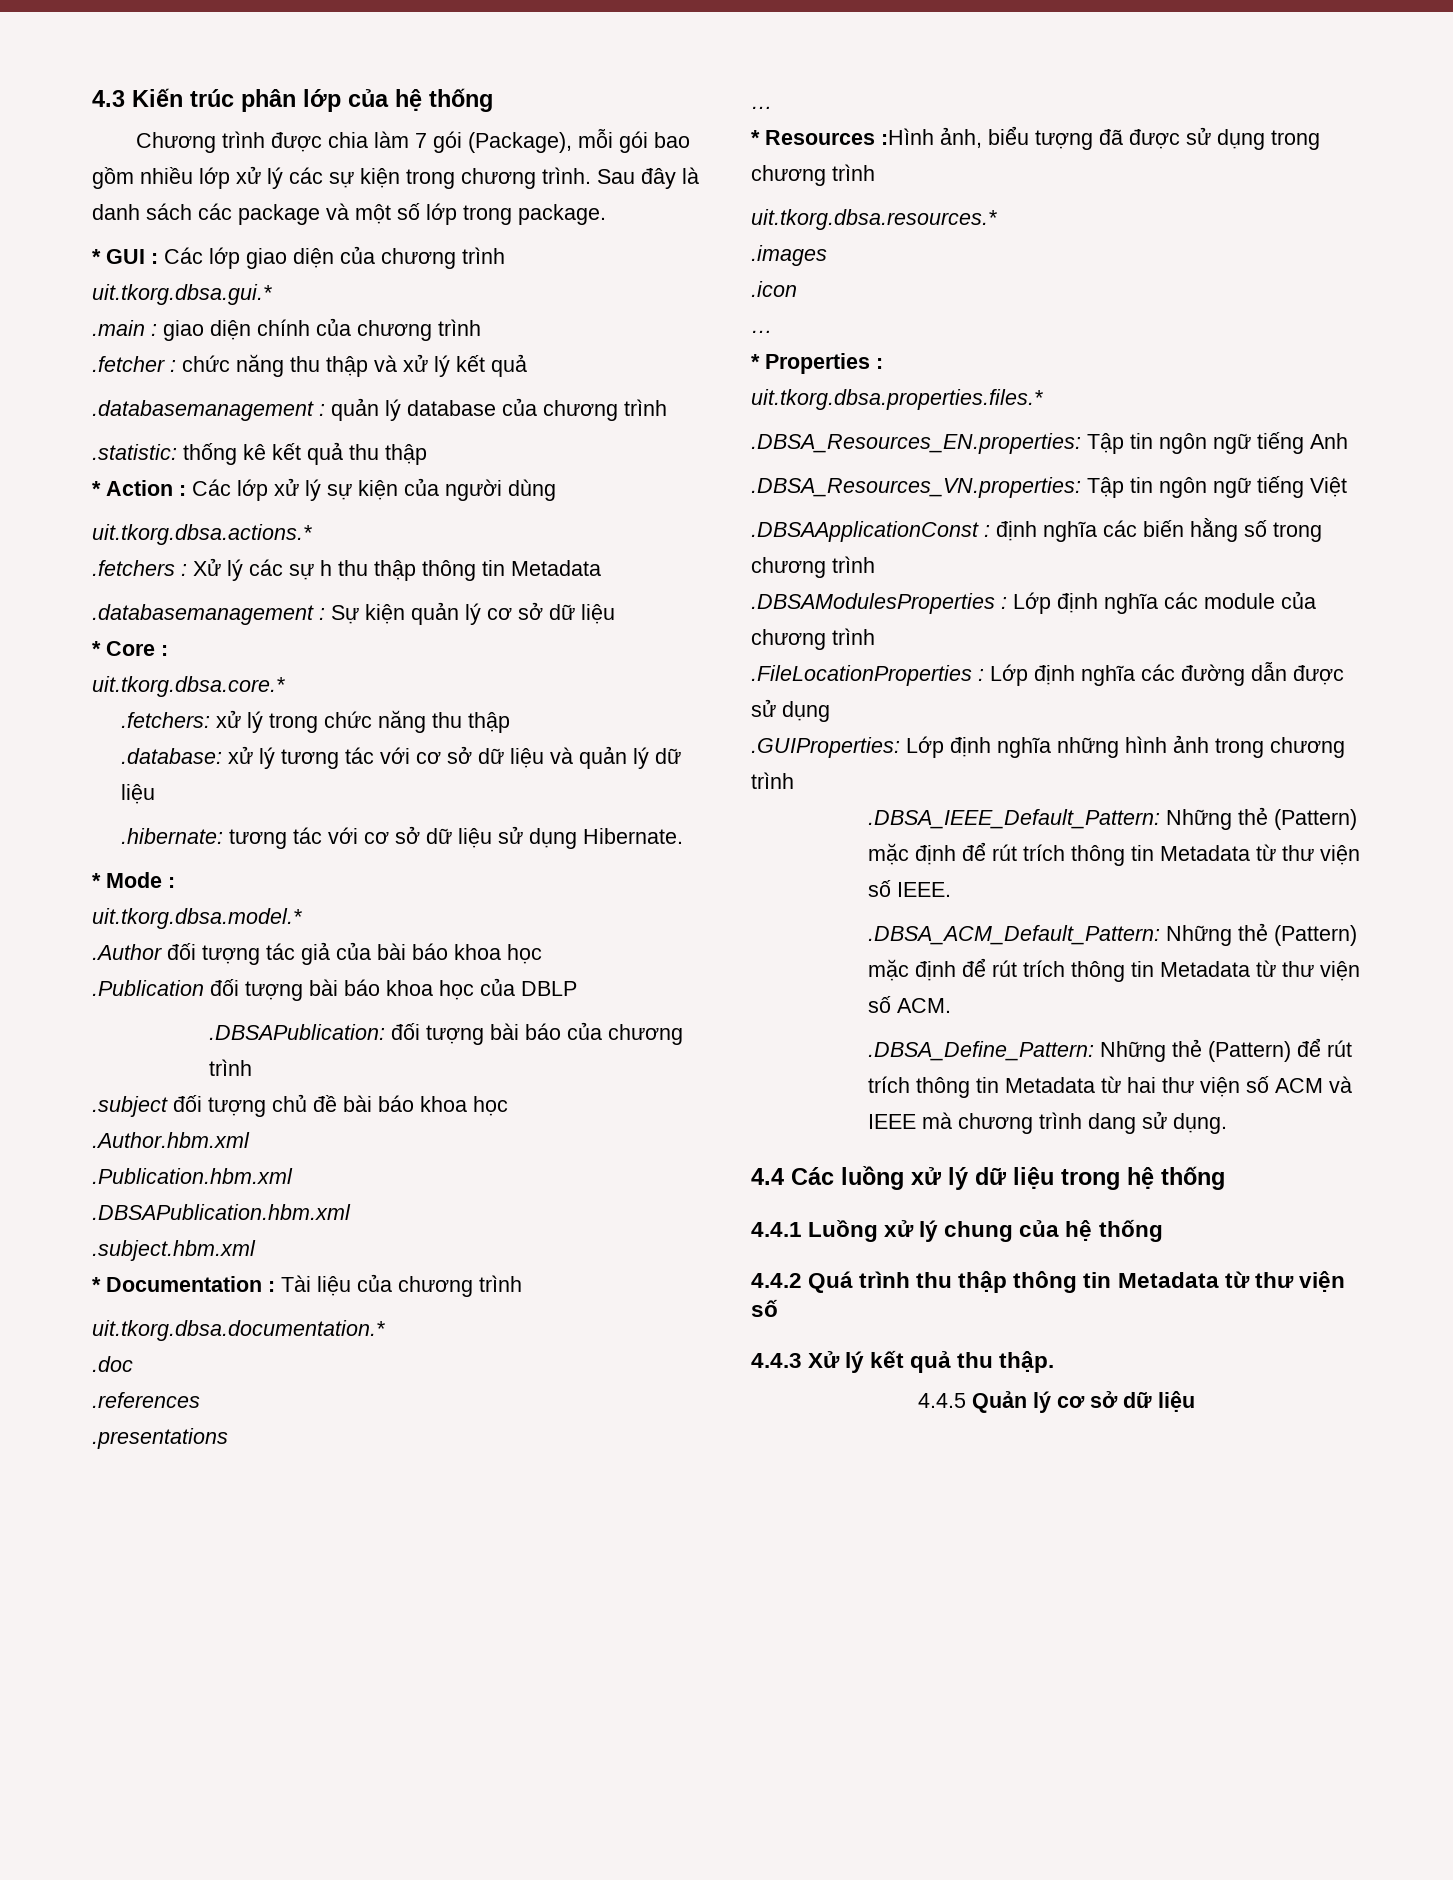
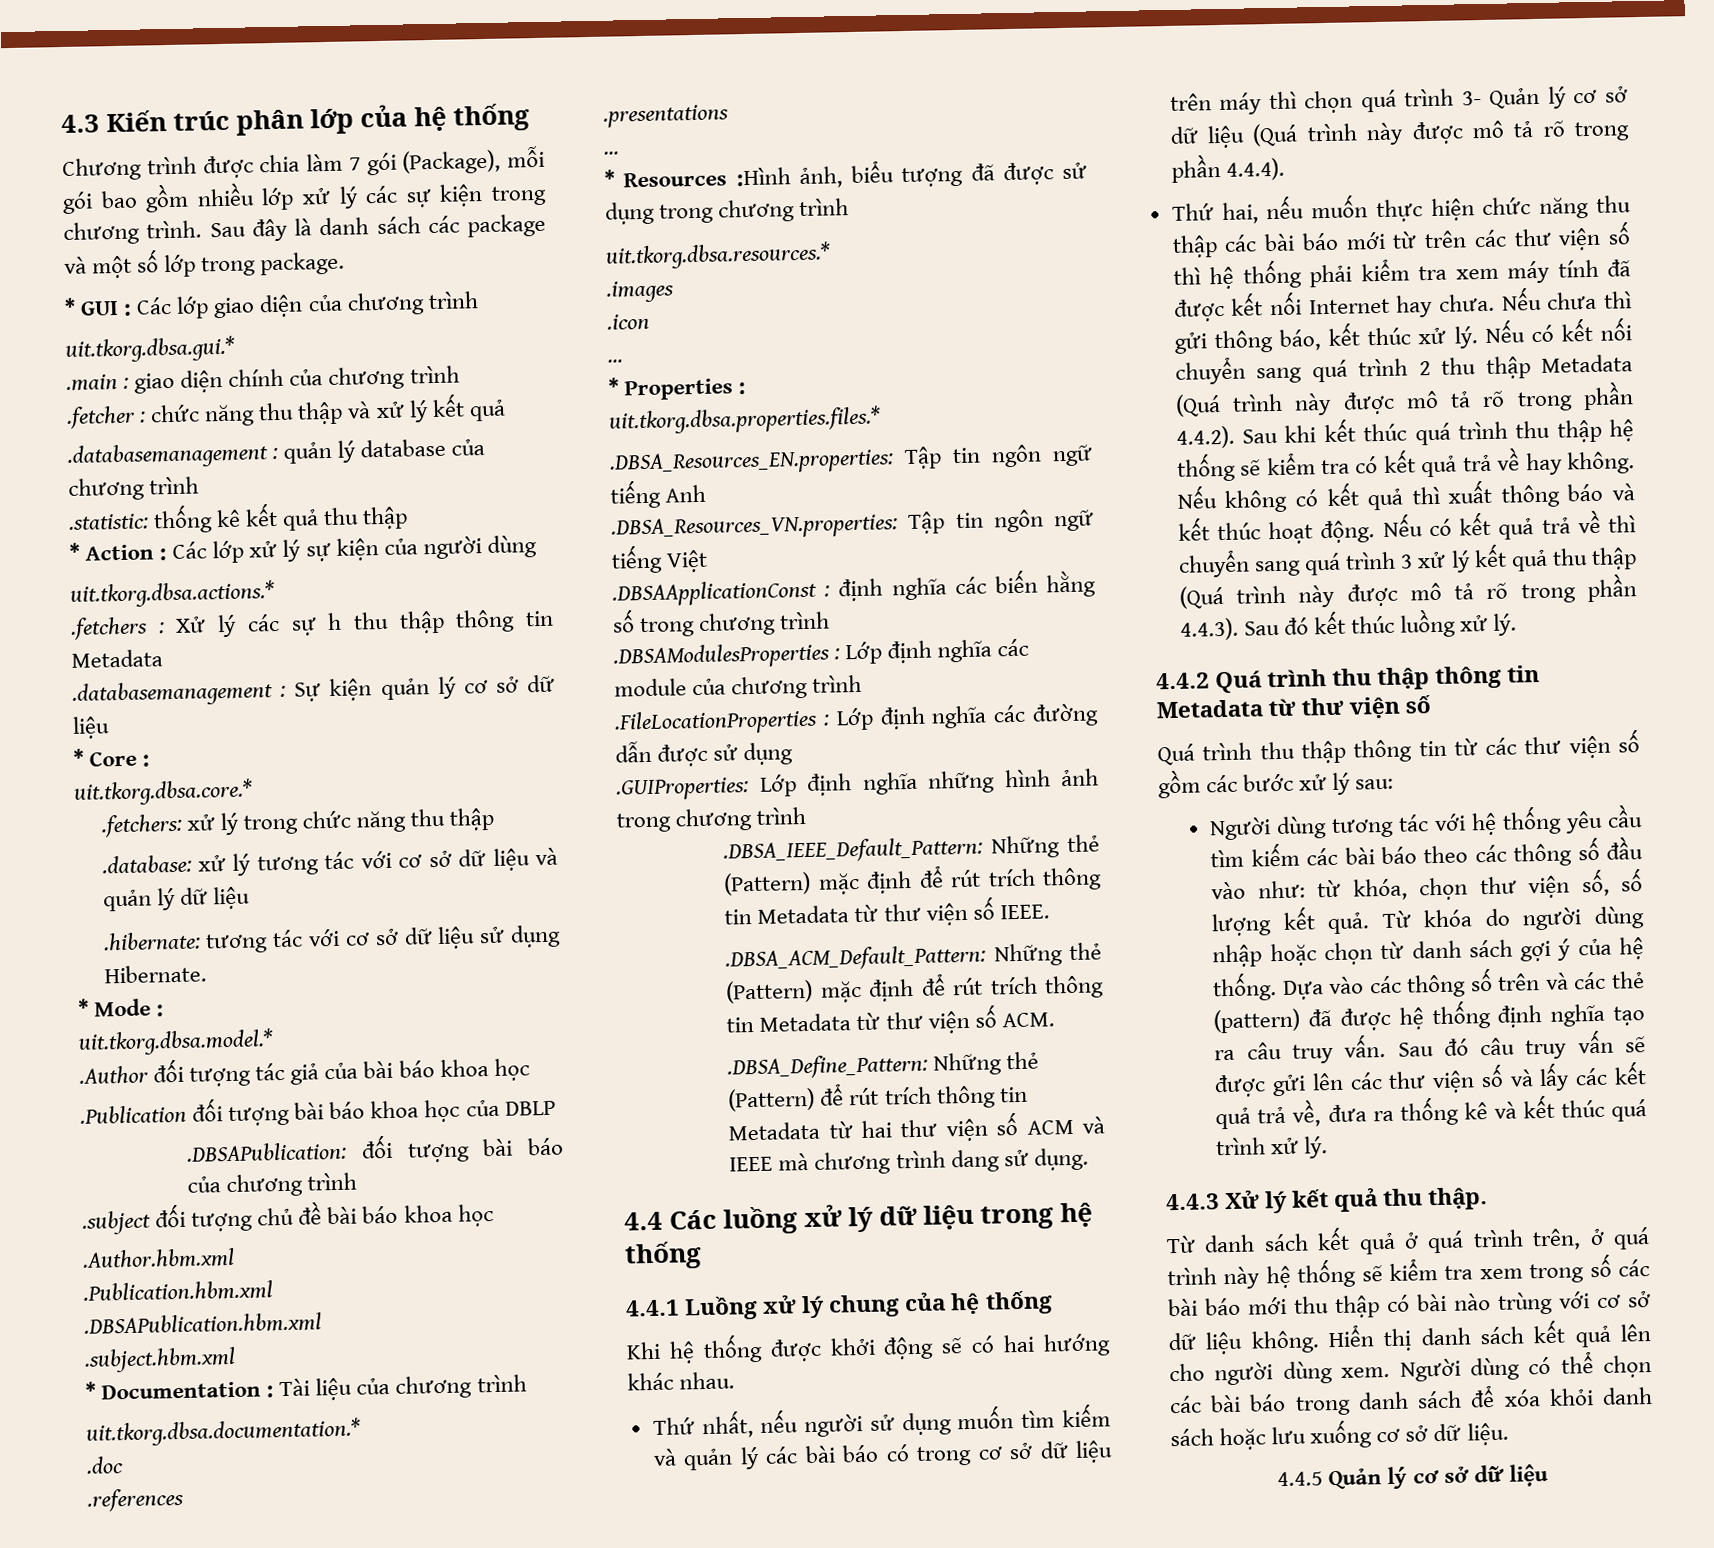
(1163, 1230) none -> [626,1333,1111,1364] [627,1371,736,1391] [652,1403,1111,1439] [652,1440,1113,1471] [1169,86,1628,115] [1169,120,1630,149] [1170,153,1285,183] [1171,194,1631,224] [1171,221,1631,258] [1172,258,1631,290] [1173,286,1632,322] [1173,317,1632,354] [1174,354,1633,385] [1174,381,1634,417] [1175,418,1634,449] [1175,447,1635,482] [1176,479,1635,513] [1177,509,1636,545] [1177,543,1637,578] [1178,573,1637,609] [1179,608,1518,641] // Khi hệ thống được khởi động sẽ có hai hướng khác nhau. // Thứ nhất, nếu người sử dụng muốn tìm kiếm và quản lý các bài báo có trong cơ sở dữ liệu trên máy thì chọn quá trình 3- Quản lý cơ sở dữ liệu (Quá trình này được mô tả rõ trong phần 4.4.4). // Thứ hai, nếu muốn thực hiện chức năng thu thập các bài báo mới từ trên các thư viện số thì hệ thống phải kiểm tra xem máy tính đã được kết nối Internet hay chưa. Nếu chưa thì gửi thông báo, kết thúc xử lý. Nếu có kết nối chuyển sang quá trình 2 thu thập Metadata (Quá trình này được mô tả rõ trong phần 4.4.2). Sau khi kết thúc quá trình thu thập hệ thống sẽ kiểm tra có kết quả trả về hay không. Nếu không có kết quả thì xuất thông báo và kết thúc hoạt động. Nếu có kết quả trả về thì chuyển sang quá trình 3 xử lý kết quả thu thập (Quá trình này được mô tả rõ trong phần 4.4.3). Sau đó kết thúc luồng xử lý.
(778, 1308) none -> [1157,729,1640,766] [1157,769,1395,799] [1209,804,1643,841] [1210,836,1643,868] [1211,868,1643,901] [1211,906,1645,937] [1212,937,1644,968] [1212,967,1645,1002] [1213,999,1645,1034] [1214,1029,1646,1064] [1214,1061,1647,1098] [1215,1094,1647,1130] [1215,1136,1329,1159] // Quá trình thu thập thông tin từ các thư viện số gồm các bước xử lý sau: // Người dùng tương tác với hệ thống yêu cầu tìm kiếm các bài báo theo các thông số đầu vào như: từ khóa, chọn thư viện số, số lượng kết quả. Từ khóa do người dùng nhập hoặc chọn từ danh sách gợi ý của hệ thống. Dựa vào các thông số trên và các thẻ (pattern) đã được hệ thống định nghĩa tạo ra câu truy vấn. Sau đó câu truy vấn sẽ được gửi lên các thư viện số và lấy các kết quả trả về, đưa ra thống kê và kết thúc quá trình xử lý.
(1055, 1362) none -> [1166,1226,1650,1255] [1167,1253,1650,1290] [1168,1291,1651,1318] [1168,1319,1651,1355] [1169,1351,1652,1386] [1169,1384,1653,1416] [1170,1419,1509,1451] // Từ danh sách kết quả ở quá trình trên, ở quá trình này hệ thống sẽ kiểm tra xem trong số các bài báo mới thu thập có bài nào trùng với cơ sở dữ liệu không. Hiển thị danh sách kết quả lên cho người dùng xem. Người dùng có thể chọn các bài báo trong danh sách để xóa khỏi danh sách hoặc lưu xuống cơ sở dữ liệu.

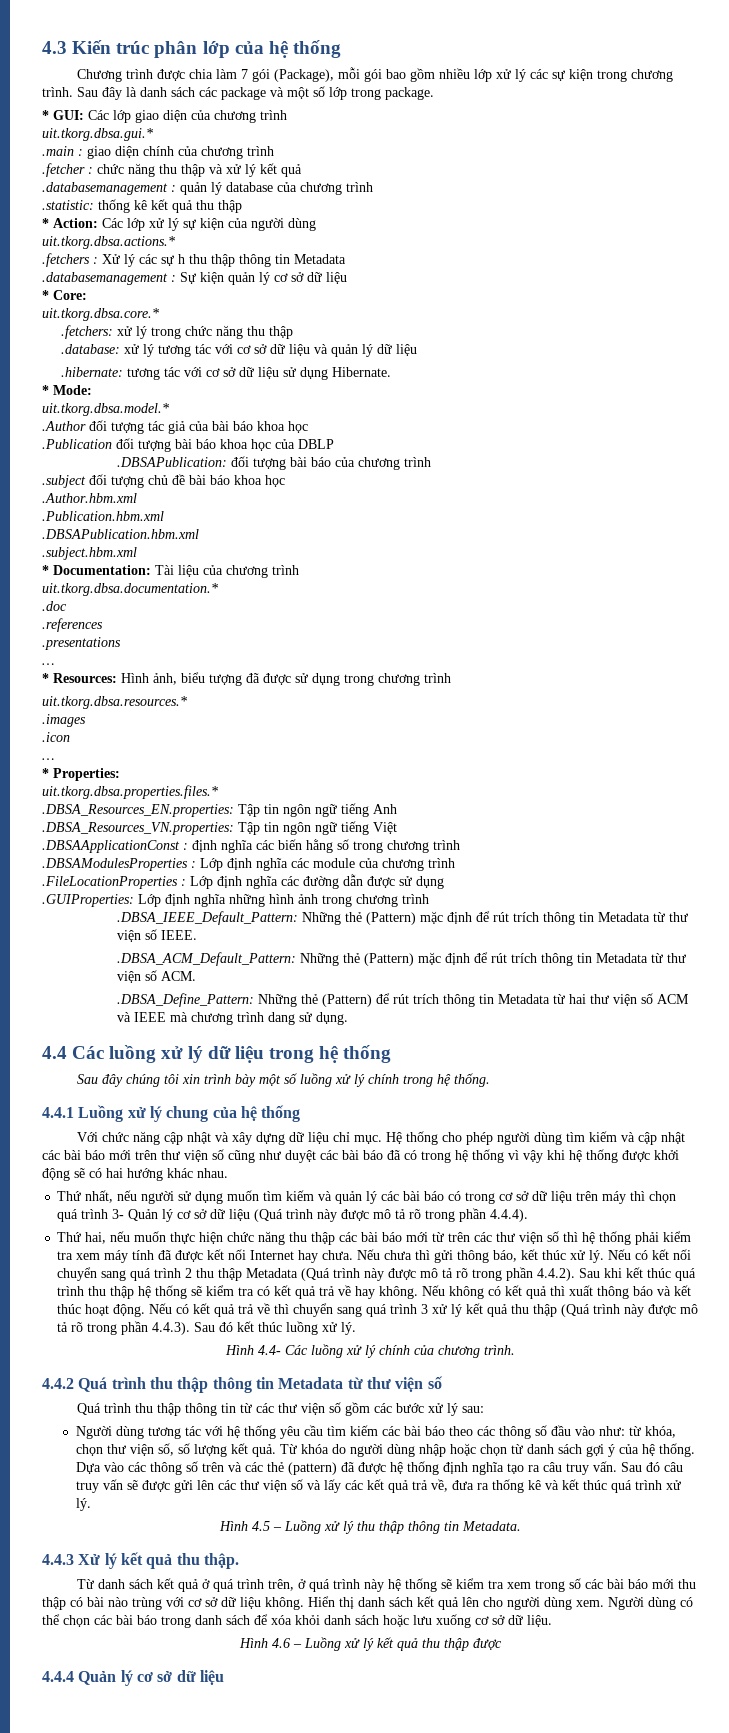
[80,300,133,316] GUI : -> [53,110,84,120] GUI:
[85,544,168,561] Action : -> [53,218,98,228] Action:
[89,750,151,767] Core : -> [53,290,87,300] Core:
[94,998,165,1017] Mode : -> [53,385,92,395] Mode:
[101,1381,275,1400] Documentation : -> [53,565,151,575] Documentation:
[623,167,791,188] Resources :Hình -> [53,673,149,683] Resources: Hình
[624,378,747,401] Properties : -> [53,768,120,781] Properties:
(702, 1255) none -> [77,1073,491,1087] // Sau đây chúng tôi xin trình bày một số luồng xử lý chính trong hệ thống.
[626,1341,661,1360] Khi -> [77,1131,686,1145] [42,1149,565,1163] Với chức năng cập nhật và xây dựng dữ liệu chỉ mục. Hệ thống cho phép người dùng tìm kiếm và cập nhật các bài báo mới trên thư viện số cũng như duyệt các bài báo đã có trong hệ thống vì vậy khi
(1518, 624) none -> [225,1344,515,1358] // Hình 4.4- Các luồng xử lý chính của chương trình.
(1329, 1147) none -> [219,1520,521,1534] // Hình 4.5 – Luồng xử lý thu thập thông tin Metadata.
[1277,1471,1324,1487] 4.4.5 -> [239,1637,502,1651] [42,1671,74,1682] Hình 4.6 – Luồng xử lý kết quả thu thập được // 4.4.4

